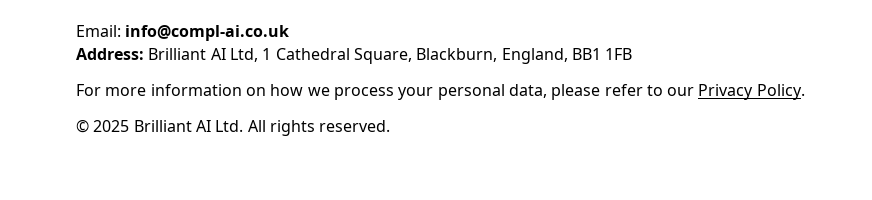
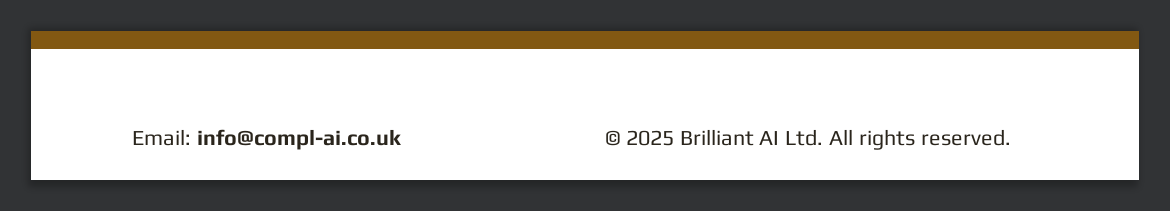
[76,48,633,64] [76,84,805,100] // Address: Brilliant AI Ltd, 1 Cathedral Square, Blackburn, England, BB1 1FB // For more information on how we process your personal data, please refer to our Privacy Policy. -> (401, 139) none

